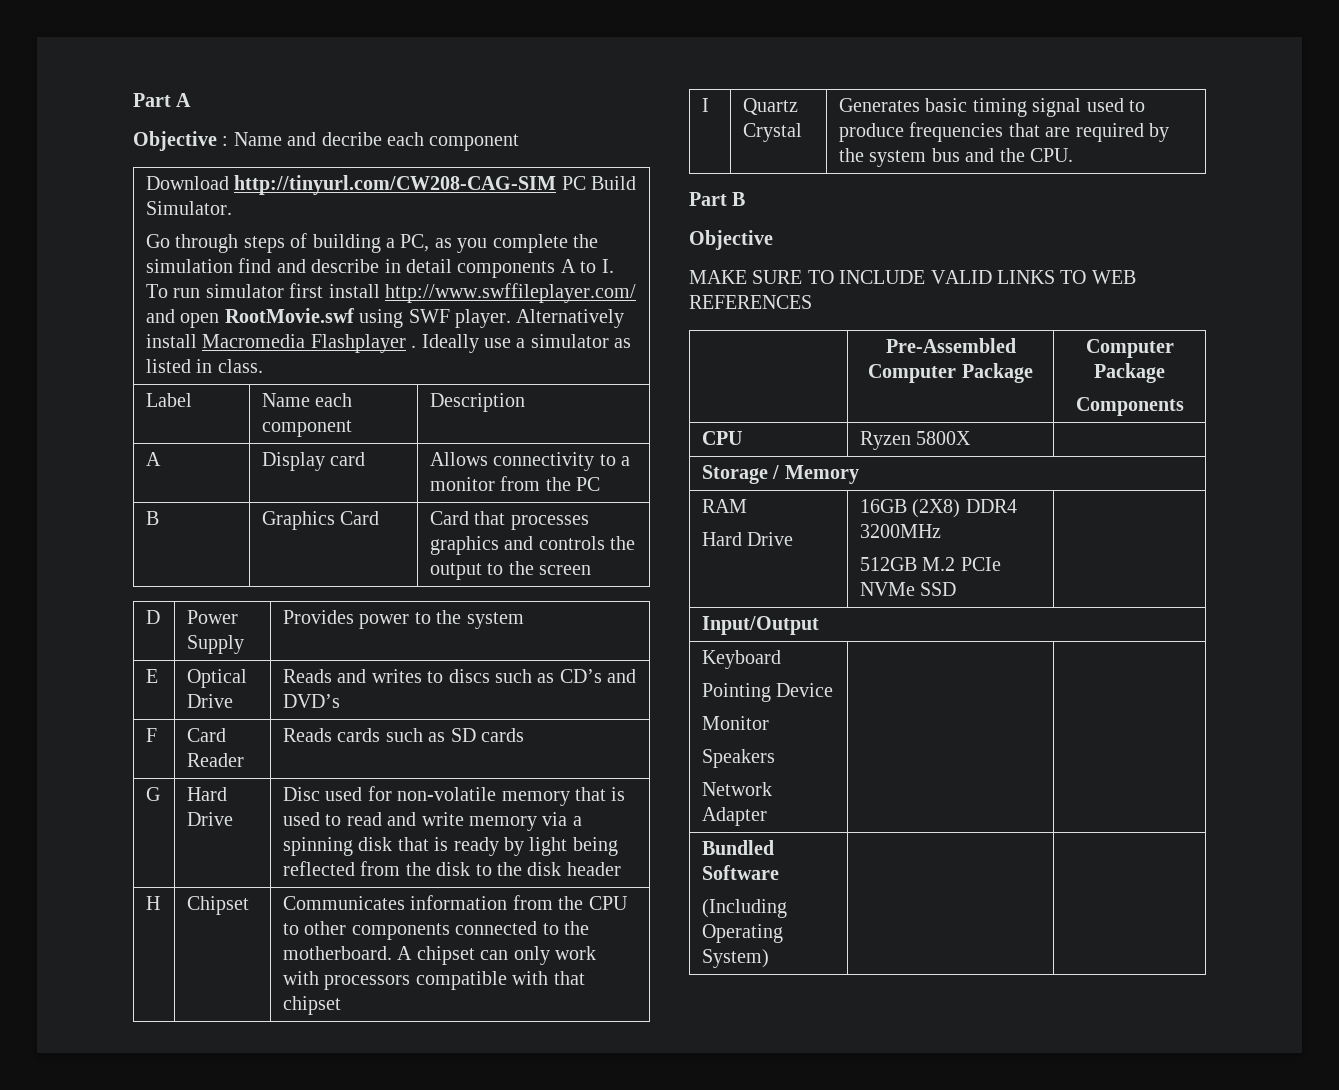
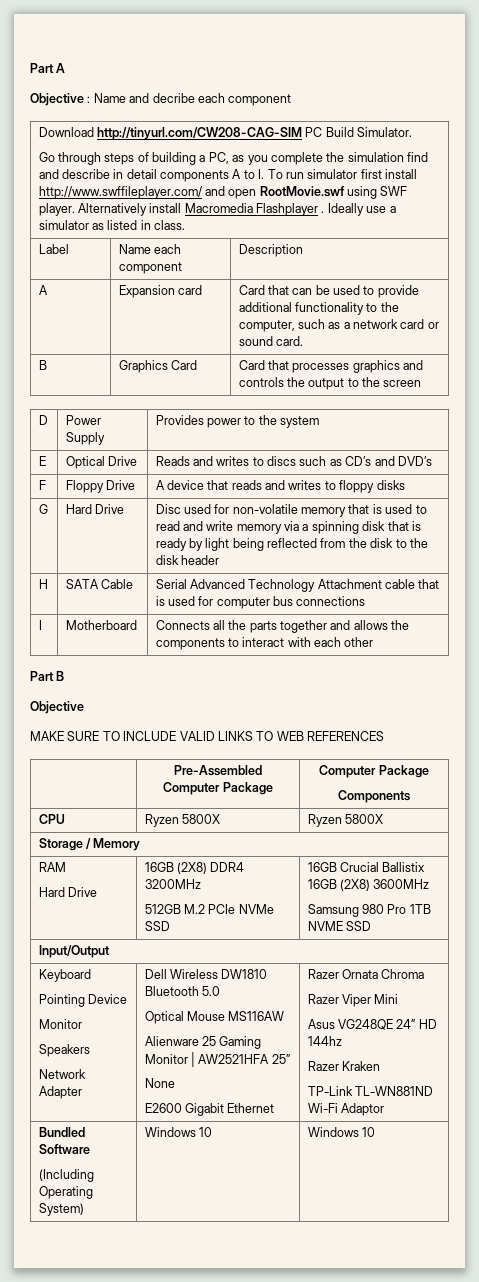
[262,452,326,471] Display -> [118,285,175,298] Expansion
[430,452,631,471] [430,476,601,491] Allows connectivity to a monitor from the PC -> [238,285,419,298] [238,302,399,315] [238,319,439,332] [238,336,303,346] Card that can be used to provide additional functionality to the computer, such as a network card or sound card.
[187,728,227,742] [187,753,245,767] [283,728,525,742] Card Reader | Reads cards such as SD cards -> [65,480,135,493] [155,480,405,493] Floppy Drive | A device that reads and writes to floppy disks
[187,896,250,915] [283,895,628,910] [283,921,590,940] [283,946,597,965] [283,971,585,990] [283,996,342,1015] [702,98,710,112] [743,98,799,115] [743,123,803,142] [839,98,1146,117] [839,122,1170,142] [839,148,1074,167] Chipset | Communicates information from the CPU to other components connected to the motherboard. A chipset can only work with processors compatible with that chipset // I | Quartz Crystal | Generates basic timing signal used to produce frequencies that are required by the system bus and the CPU. -> [65,579,133,589] [155,579,440,592] [155,596,366,609] [38,620,42,630] [65,620,137,630] [155,620,410,633] [155,637,374,650] SATA Cable | Serial Advanced Technology Attachment cable that is used for computer bus connections // I | Motherboard | Connects all the parts together and allows the components to interact with each other
(972, 438) none -> [307,814,383,827] Ryzen 5800X
(957, 589) none -> [307,862,426,872] [307,879,430,891] [307,904,431,917] [307,921,371,931] 16GB Crucial Ballistix 16GB (2X8) 3600MHz // Samsung 980 Pro 1TB NVME SSD
(768, 816) | -> [144,969,268,979] [144,986,220,996] [144,1011,285,1024] [144,1036,262,1049] [144,1052,290,1067] [144,1078,175,1088] [144,1103,275,1116] [307,969,425,979] [307,994,399,1007] [307,1019,437,1030] [307,1036,342,1046] [307,1061,380,1071] [307,1086,433,1096] [307,1103,384,1116] Dell Wireless DW1810 Bluetooth 5.0 // Optical Mouse MS116AW // Alienware 25 Gaming Monitor | AW2521HFA 25” // None // E2600 Gigabit Ethernet | Razer Ornata Chroma // Razer Viper Mini // Asus VG248QE 24” HD 144hz // Razer Kraken // TP-Link TL-WN881ND Wi-Fi Adaptor
(770, 958) | -> [144,1127,212,1137] [307,1127,375,1137] Windows 10 | Windows 10

